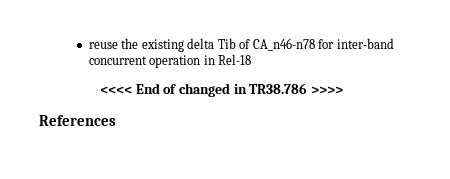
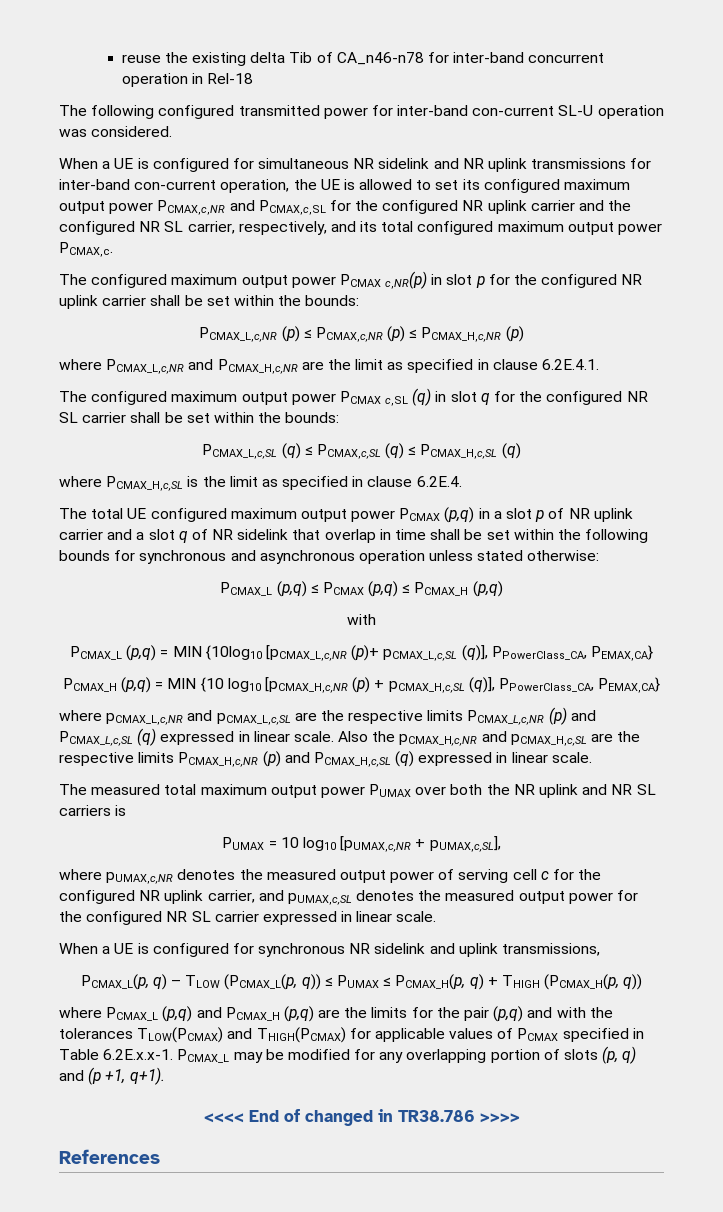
(252, 59) none -> [59,105,664,119] [59,126,173,137] [59,158,652,172] [59,179,631,193] [59,200,632,215] [59,221,663,235] [59,242,113,257] [59,271,643,289] [59,295,360,309] [199,326,524,342] [59,359,600,374] [59,388,648,406] [59,412,340,423] [202,443,521,459] [59,476,462,491] [59,507,633,523] [59,529,649,543] [59,550,600,564] [220,581,503,597] [347,614,376,625] [70,645,653,661] [62,677,661,693] [59,707,596,725] [59,728,641,746] [59,751,592,767] [59,784,656,798] [59,805,127,816] [222,836,501,852] [59,869,602,884] [59,890,639,905] [59,911,437,925] [59,943,601,957] [80,974,643,990] [59,1006,613,1022] [59,1027,644,1043] [59,1046,637,1064] [59,1067,165,1085] // The following configured transmitted power for inter-band con-current SL-U operation was considered. // When a UE is configured for simultaneous NR sidelink and NR uplink transmissions for inter-band con-current operation, the UE is allowed to set its configured maximum output power PCMAX,c,NR and PCMAX,c,SL for the configured NR uplink carrier and the configured NR SL carrier, respectively, and its total configured maximum output power PCMAX,c. // The configured maximum output power PCMAX c,NR(p) in slot p for the configured NR uplink carrier shall be set within the bounds: // PCMAX_L,c,NR (p) ≤ PCMAX,c,NR (p) ≤ PCMAX_H,c,NR (p) // where PCMAX_L,c,NR and PCMAX_H,c,NR are the limit as specified in clause 6.2E.4.1. // The configured maximum output power PCMAX c,SL (q) in slot q for the configured NR SL carrier shall be set within the bounds: // PCMAX_L,c,SL (q) ≤ PCMAX,c,SL (q) ≤ PCMAX_H,c,SL (q) // where PCMAX_H,c,SL is the limit as specified in clause 6.2E.4. // The total UE configured maximum output power PCMAX (p,q) in a slot p of NR uplink carrier and a slot q of NR sidelink that overlap in time shall be set within the following bounds for synchronous and asynchronous operation unless stated otherwise: // PCMAX_L (p,q) ≤ PCMAX (p,q) ≤ PCMAX_H (p,q) // with // PCMAX_L (p,q) = MIN {10log10 [pCMAX_L,c,NR (p)+ pCMAX_L,c,SL (q)], PPowerClass_CA, PEMAX,CA} // PCMAX_H (p,q) = MIN {10 log10 [pCMAX_H,c,NR (p) + pCMAX_H,c,SL (q)], PPowerClass_CA, PEMAX,CA} // where pCMAX_L,c,NR and pCMAX_L,c,SL are the respective limits PCMAX_L,c,NR (p) and PCMAX_L,c,SL (q) expressed in linear scale. Also the pCMAX_H,c,NR and pCMAX_H,c,SL are the respective limits PCMAX_H,c,NR (p) and PCMAX_H,c,SL (q) expressed in linear scale. // The measured total maximum output power PUMAX over both the NR uplink and NR SL carriers is // PUMAX = 10 log10 [pUMAX,c,NR + pUMAX,c,SL], // where pUMAX,c,NR denotes the measured output power of serving cell c for the configured NR uplink carrier, and pUMAX,c,SL denotes the measured output power for the configured NR SL carrier expressed in linear scale. // When a UE is configured for synchronous NR sidelink and uplink transmissions, // PCMAX_L(p, q) – TLOW (PCMAX_L(p, q)) ≤ PUMAX ≤ PCMAX_H(p, q) + THIGH (PCMAX_H(p, q)) // where PCMAX_L (p,q) and PCMAX_H (p,q) are the limits for the pair (p,q) and with the tolerances TLOW(PCMAX) and THIGH(PCMAX) for applicable values of PCMAX specified in Table 6.2E.x.x-1. PCMAX_L may be modified for any overlapping portion of slots (p, q) and (p +1, q+1).

